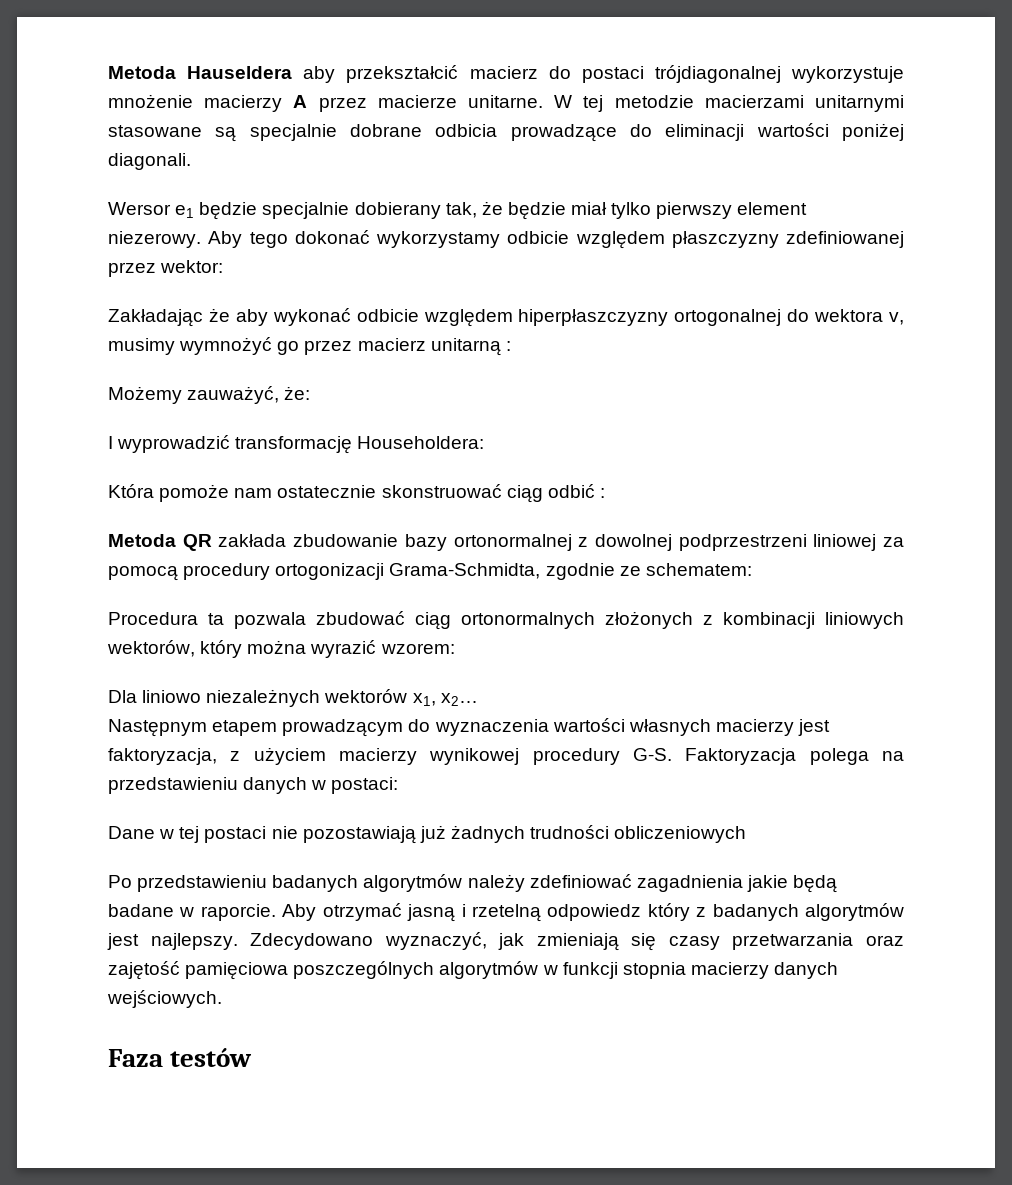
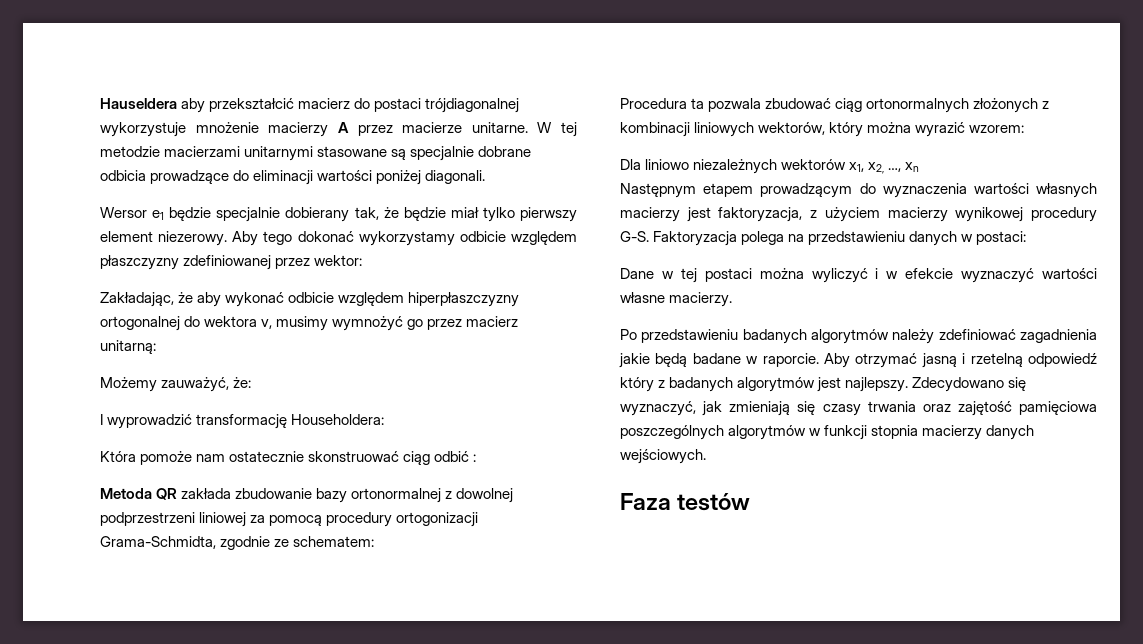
[108,66,176,79] Metoda -> (100, 103) none
[108,309,203,327] Zakładając -> [100,292,174,307] Zakładając,
[430,338,511,356] unitarną : -> [100,340,156,354] unitarną:
[440,693,478,706] x2… -> [868,162,920,174] x2, …, xn
[271,825,747,844] nie pozostawiają już żadnych trudności obliczeniowych -> [759,268,1097,283] [620,292,733,307] można wyliczyć i w efekcie wyznaczyć wartości własne macierzy.
[547,904,642,921] odpowiedz -> [1028,353,1097,367] odpowiedź
(374, 941) none -> [1008,377,1027,391] się
[732,933,854,950] przetwarzania -> [867,401,916,412] trwania

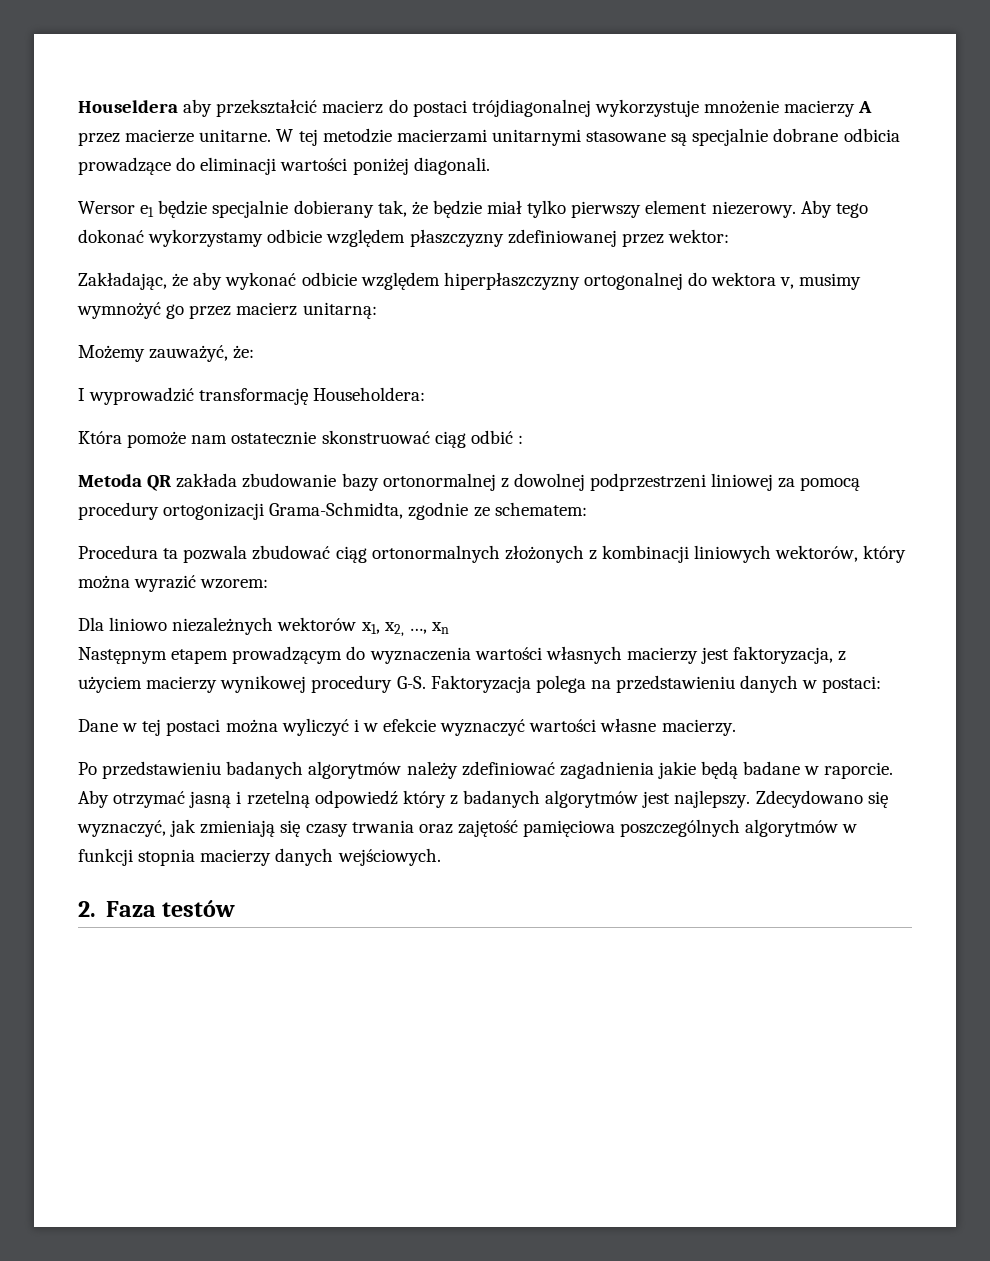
[100,98,177,109] Hauseldera -> [78,100,178,113] Houseldera
(706, 456) none -> [78,901,96,917] 2.

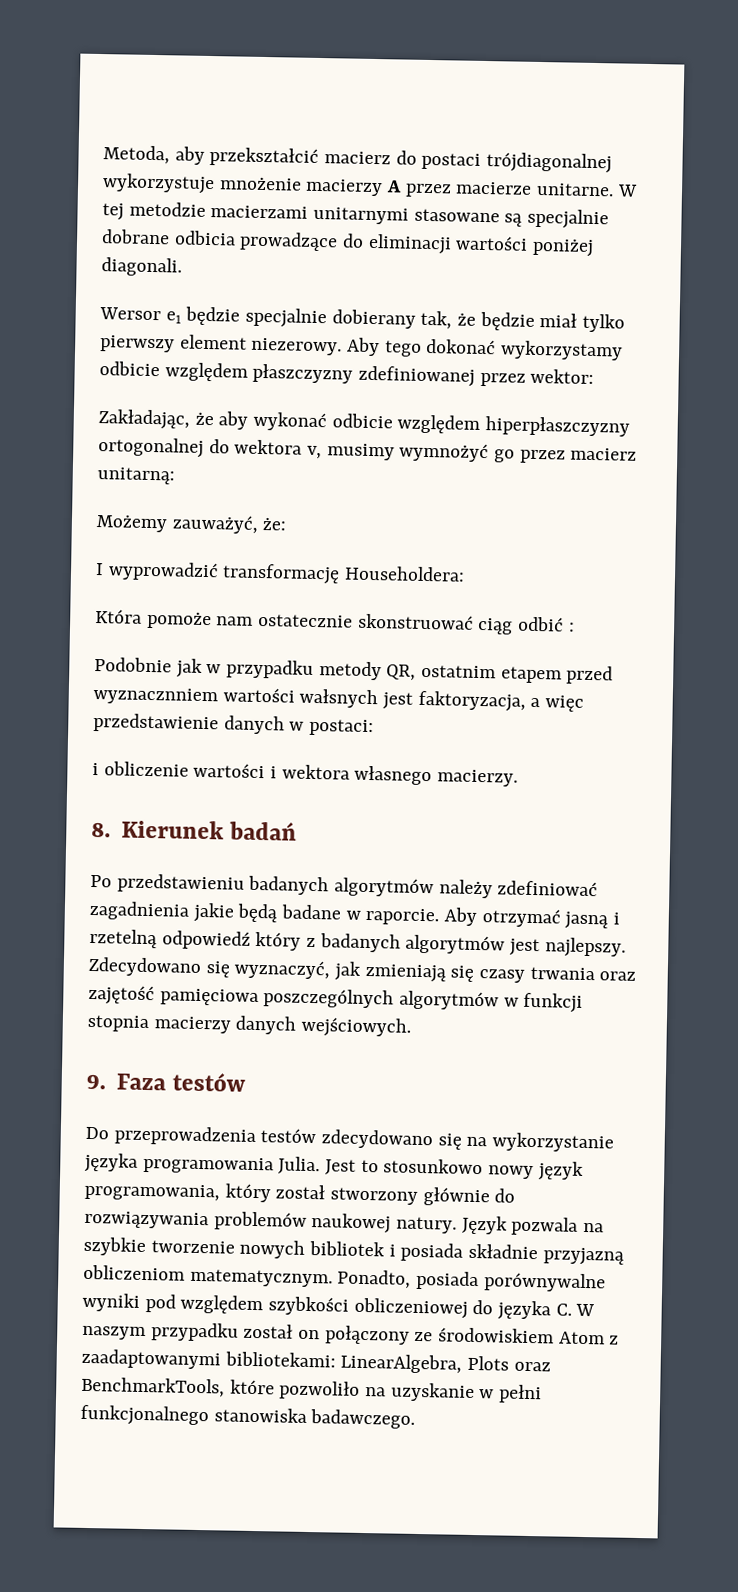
[78,100,178,113] Houseldera -> [103,145,170,165] Metoda,
[78,473,861,491] [78,502,587,520] [78,545,907,563] [78,575,269,592] [78,617,449,637] [78,646,847,664] [78,675,882,693] [78,718,736,736] Metoda QR zakłada zbudowanie bazy ortonormalnej z dowolnej podprzestrzeni liniowej za pomocą procedury ortogonizacji Grama-Schmidta, zgodnie ze schematem: // Procedura ta pozwala zbudować ciąg ortonormalnych złożonych z kombinacji liniowych wektorów, który można wyrazić wzorem: // Dla liniowo niezależnych wektorów x1, x2, …, xn // Następnym etapem prowadzącym do wyznaczenia wartości własnych macierzy jest faktoryzacja, z użyciem macierzy wynikowej procedury G-S. Faktoryzacja polega na przedstawieniu danych w postaci: // Dane w tej postaci można wyliczyć i w efekcie wyznaczyć wartości własne macierzy. -> [94,656,614,685] [93,686,585,712] [93,712,375,737] [92,761,519,787] [91,819,297,841] Podobnie jak w przypadku metody QR, ostatnim etapem przed wyznacznniem wartości wałsnych jest faktoryzacja, a więc przedstawienie danych w postaci: // i obliczenie wartości i wektora własnego macierzy. // 8. Kierunek badań
[78,901,96,917] 2. -> [86,1073,106,1090] 9.
(235, 908) none -> [85,1125,615,1153] [84,1152,584,1181] [84,1182,516,1207] [84,1210,605,1236] [83,1236,624,1266] [83,1264,606,1293] [82,1292,596,1321] [82,1322,620,1345] [81,1348,551,1374] [81,1376,543,1404] [80,1404,416,1429] // Do przeprowadzenia testów zdecydowano się na wykorzystanie języka programowania Julia. Jest to stosunkowo nowy język programowania, który został stworzony głównie do rozwiązywania problemów naukowej natury. Język pozwala na szybkie tworzenie nowych bibliotek i posiada składnie przyjazną obliczeniom matematycznym. Ponadto, posiada porównywalne wyniki pod względem szybkości obliczeniowej do języka C. W naszym przypadku został on połączony ze środowiskiem Atom z zaadaptowanymi bibliotekami: LinearAlgebra, Plots oraz BenchmarkTools, które pozwoliło na uzyskanie w pełni funkcjonalnego stanowiska badawczego.

